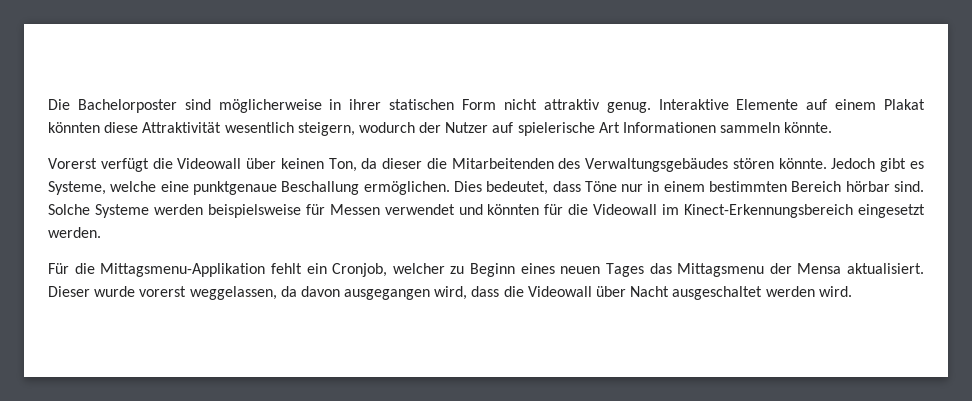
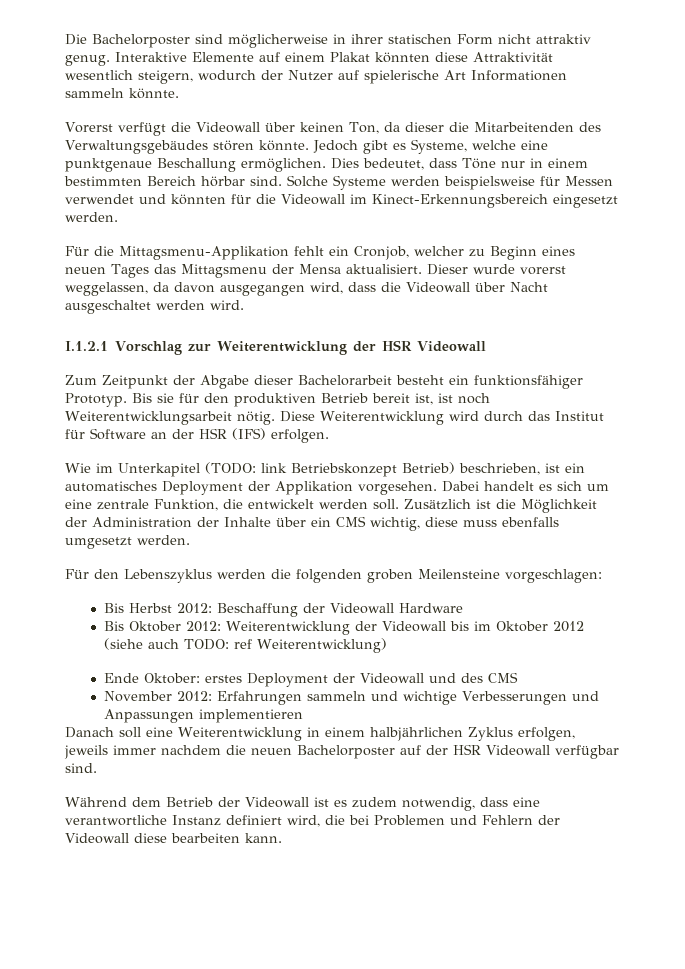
(852, 291) none -> [65,340,487,355] [65,375,583,389] [65,393,490,407] [65,411,604,425] [65,428,329,443] [65,462,585,477] [65,481,609,495] [65,499,597,513] [65,516,559,531] [65,535,190,549] [65,569,602,583] [104,603,464,617] [104,621,584,635] [104,638,388,653] [104,672,519,687] [104,691,599,705] [104,709,304,723] [65,727,575,741] [64,744,619,759] [65,763,97,773] [65,797,540,811] [65,815,560,827] [65,833,282,844] // I.1.2.1 Vorschlag zur Weiterentwicklung der HSR Videowall // Zum Zeitpunkt der Abgabe dieser Bachelorarbeit besteht ein funktionsfähiger Prototyp. Bis sie für den produktiven Betrieb bereit ist, ist noch Weiterentwicklungsarbeit nötig. Diese Weiterentwicklung wird durch das Institut für Software an der HSR (IFS) erfolgen. // Wie im Unterkapitel (TODO: link Betriebskonzept Betrieb) beschrieben, ist ein automatisches Deployment der Applikation vorgesehen. Dabei handelt es sich um eine zentrale Funktion, die entwickelt werden soll. Zusätzlich ist die Möglichkeit der Administration der Inhalte über ein CMS wichtig, diese muss ebenfalls umgesetzt werden. // Für den Lebenszyklus werden die folgenden groben Meilensteine vorgeschlagen: // Bis Herbst 2012: Beschaffung der Videowall Hardware // Bis Oktober 2012: Weiterentwicklung der Videowall bis im Oktober 2012 (siehe auch TODO: ref Weiterentwicklung) // Ende Oktober: erstes Deployment der Videowall und des CMS // November 2012: Erfahrungen sammeln und wichtige Verbesserungen und Anpassungen implementieren // Danach soll eine Weiterentwicklung in einem halbjährlichen Zyklus erfolgen, jeweils immer nachdem die neuen Bachelorposter auf der HSR Videowall verfügbar sind. // Während dem Betrieb der Videowall ist es zudem notwendig, dass eine verantwortliche Instanz definiert wird, die bei Problemen und Fehlern der Videowall diese bearbeiten kann.

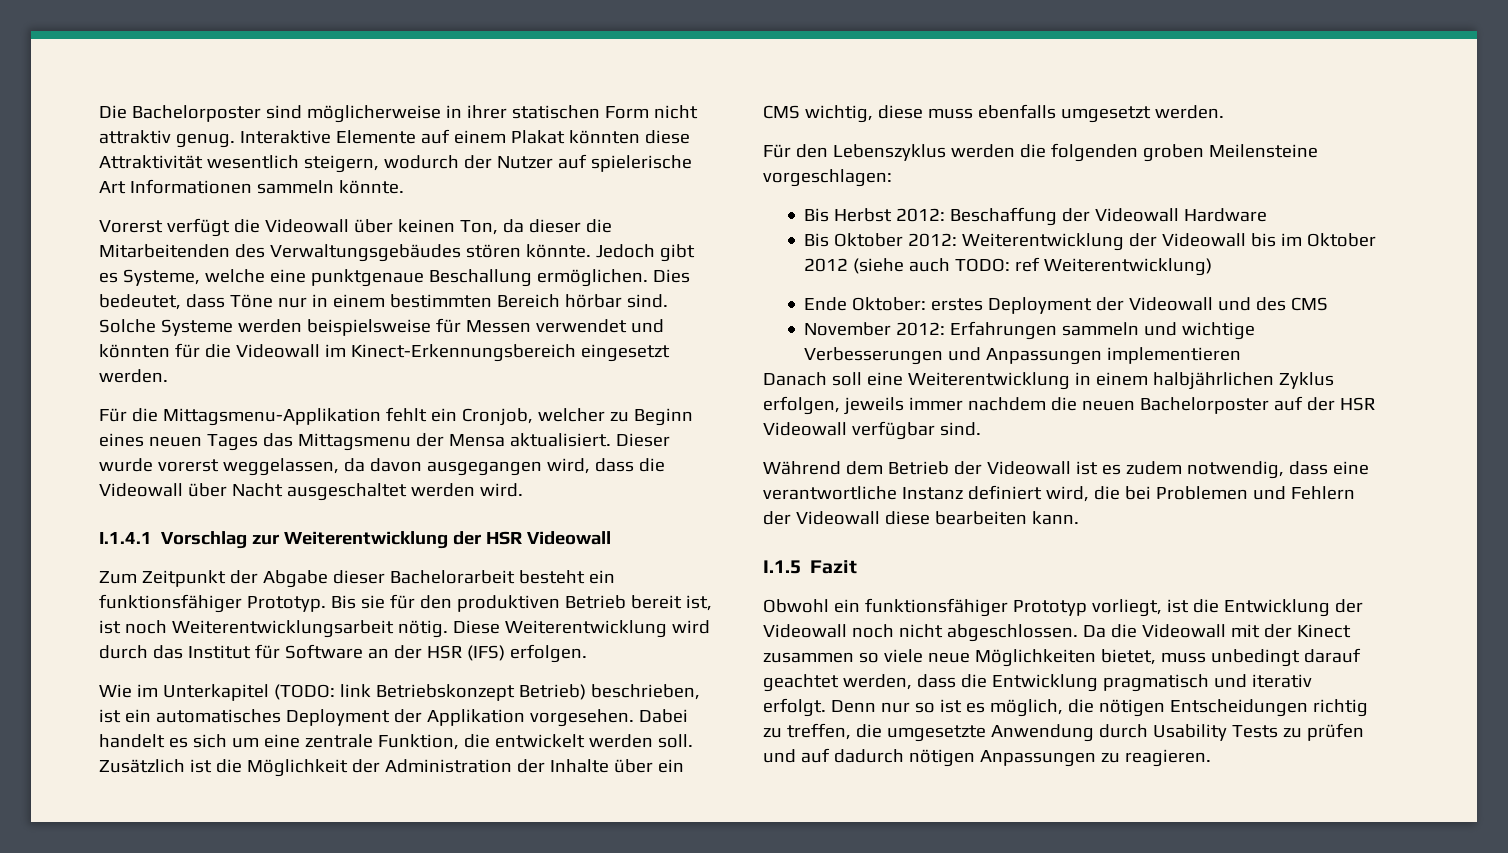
[65,341,108,351] I.1.2.1 -> [99,532,152,544] I.1.4.1
(282, 838) none -> [763,560,858,574] [763,598,1363,617] [763,624,1351,642] [763,648,1361,667] [763,674,1312,692] [763,698,1368,717] [763,723,1364,742] [763,748,1211,767] // I.1.5 Fazit // Obwohl ein funktionsfähiger Prototyp vorliegt, ist die Entwicklung der Videowall noch nicht abgeschlossen. Da die Videowall mit der Kinect zusammen so viele neue Möglichkeiten bietet, muss unbedingt darauf geachtet werden, dass die Entwicklung pragmatisch und iterativ erfolgt. Denn nur so ist es möglich, die nötigen Entscheidungen richtig zu treffen, die umgesetzte Anwendung durch Usability Tests zu prüfen und auf dadurch nötigen Anpassungen zu reagieren.

